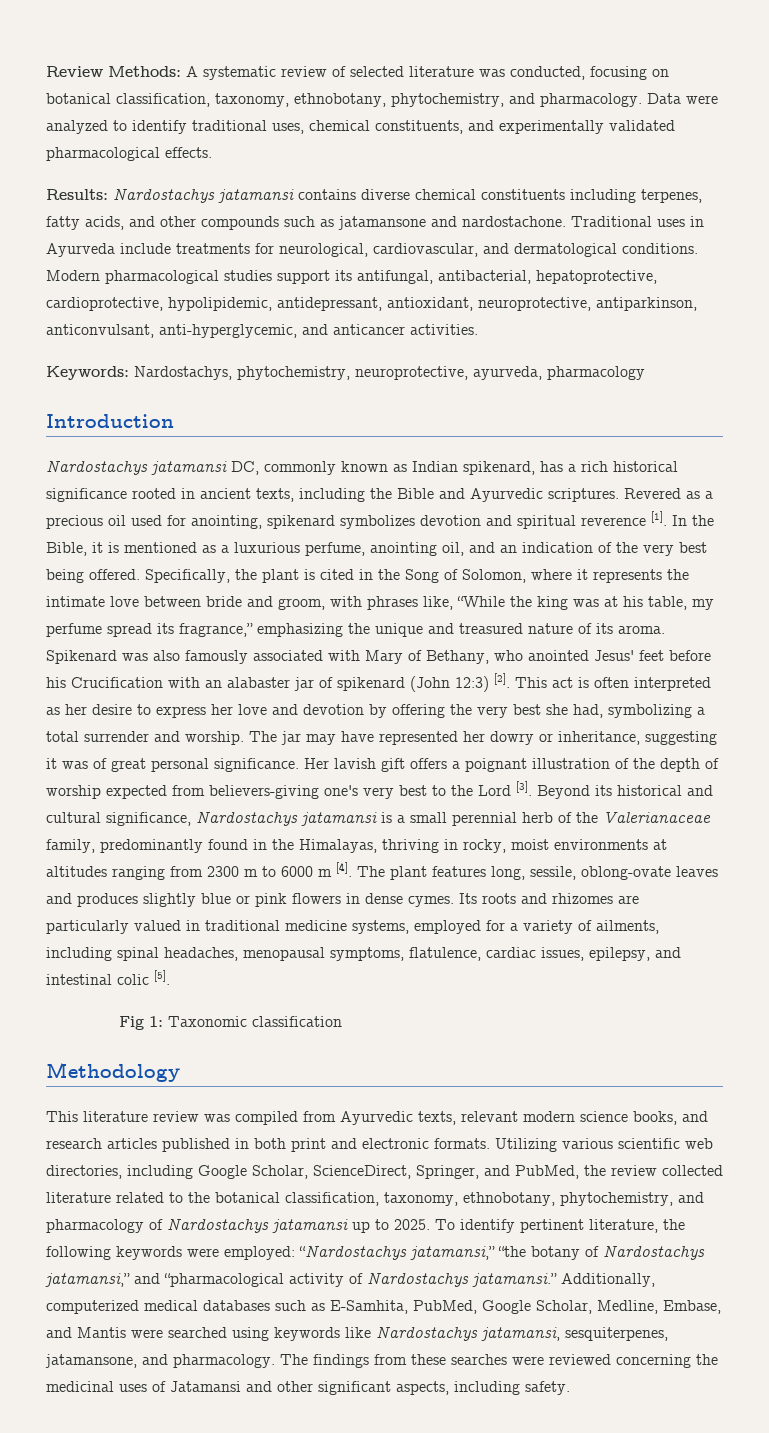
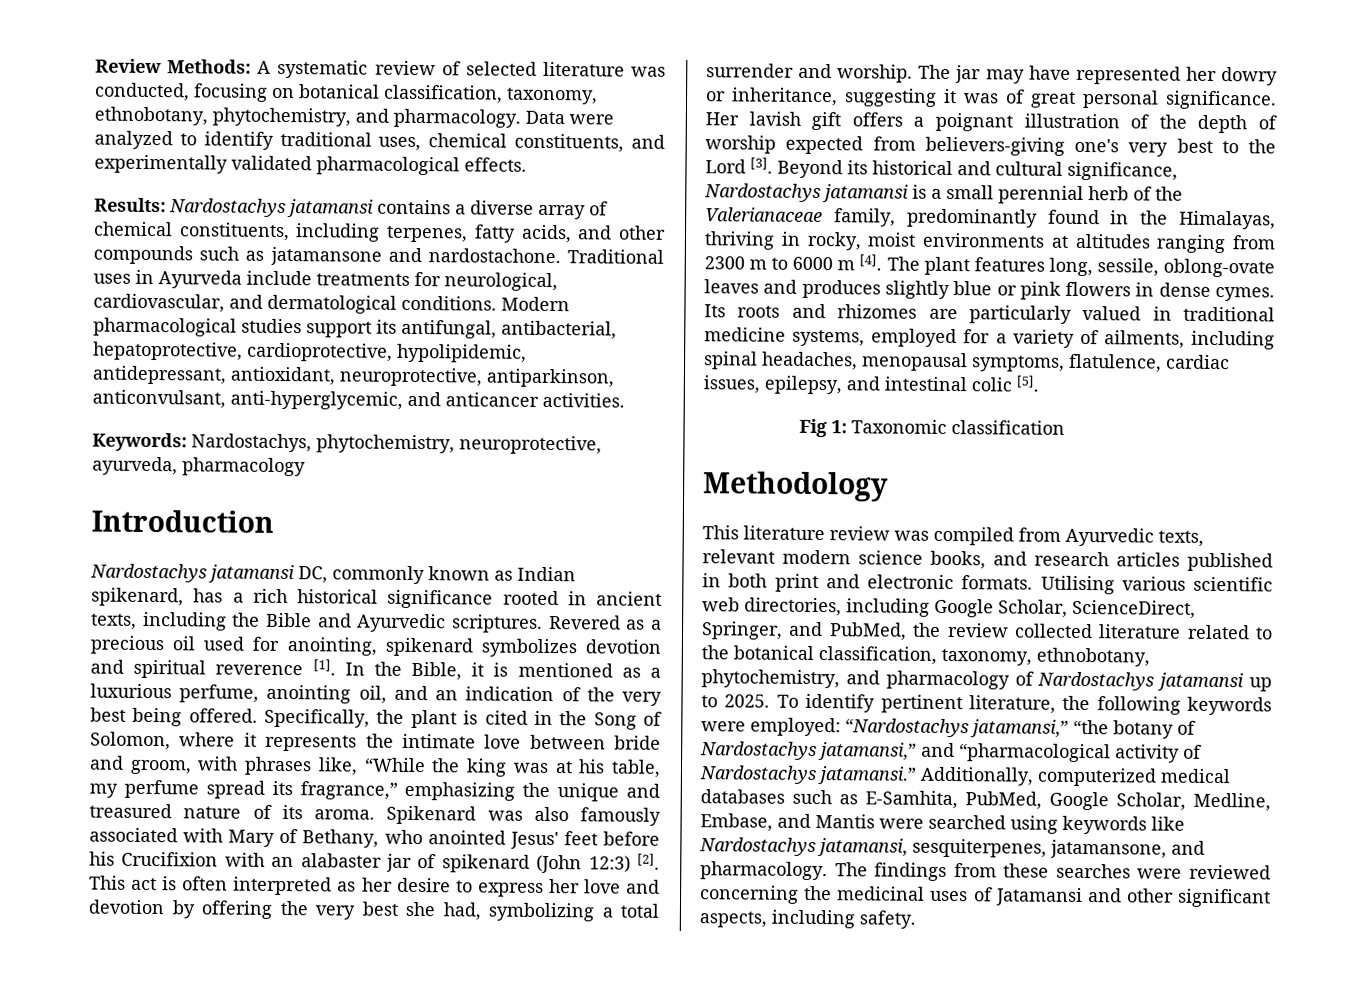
[361,189,565,200] diverse chemical constituents -> [455,200,608,220] [93,221,290,242] a diverse array of chemical constituents,
[71,677,163,688] Crucification -> [121,851,219,867] Crucifixion
[495,1138,557,1152] Utilizing -> [1040,575,1115,595] Utilising

